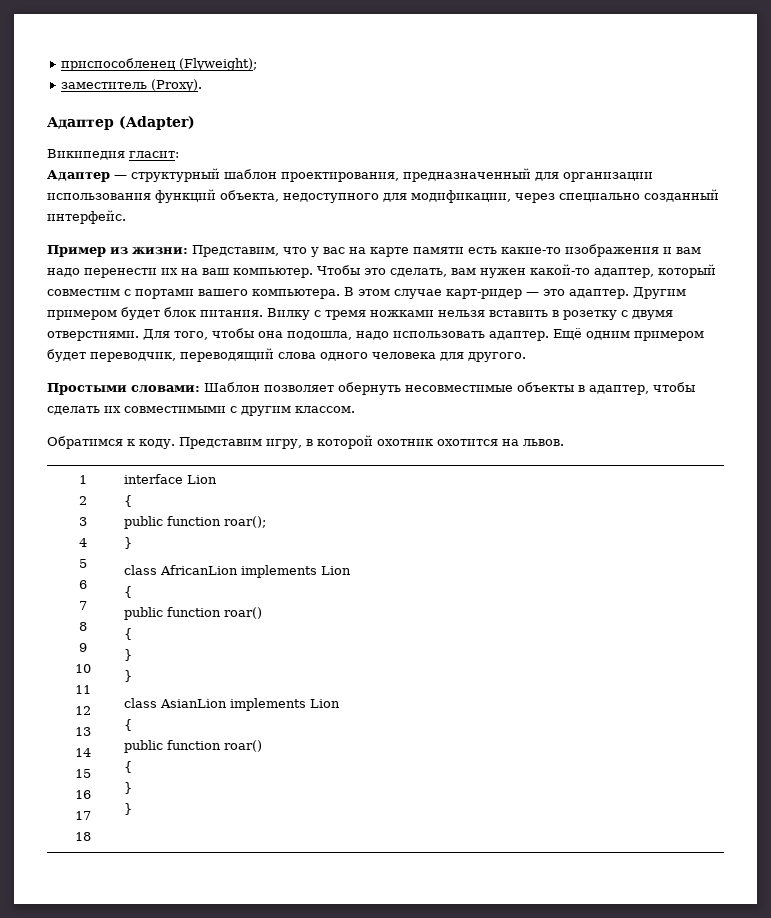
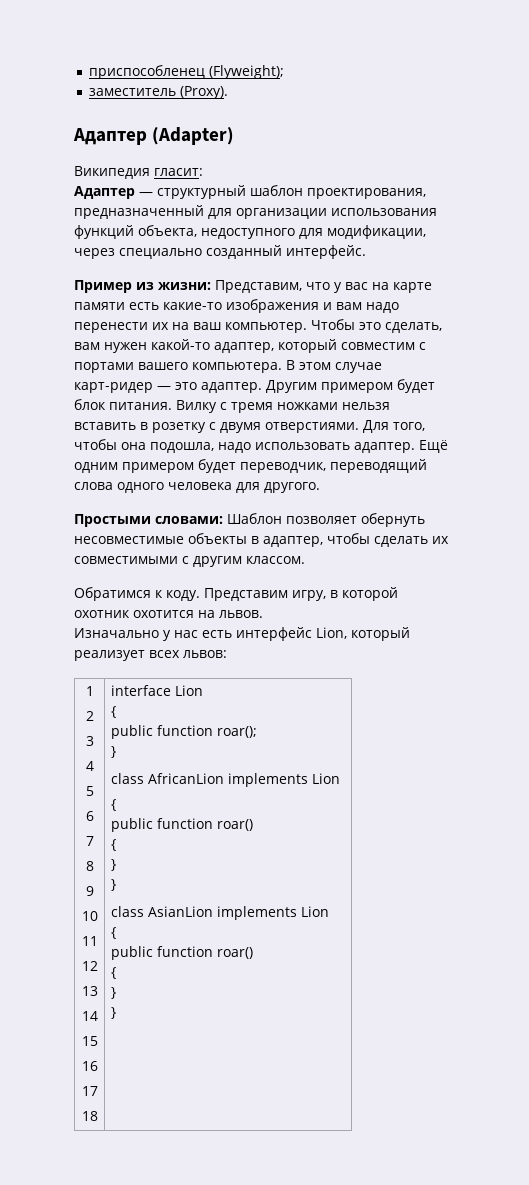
(564, 442) none -> [74,627,410,641] [74,650,227,661] // Изначально у нас есть интерфейс Lion, который реализует всех львов:

